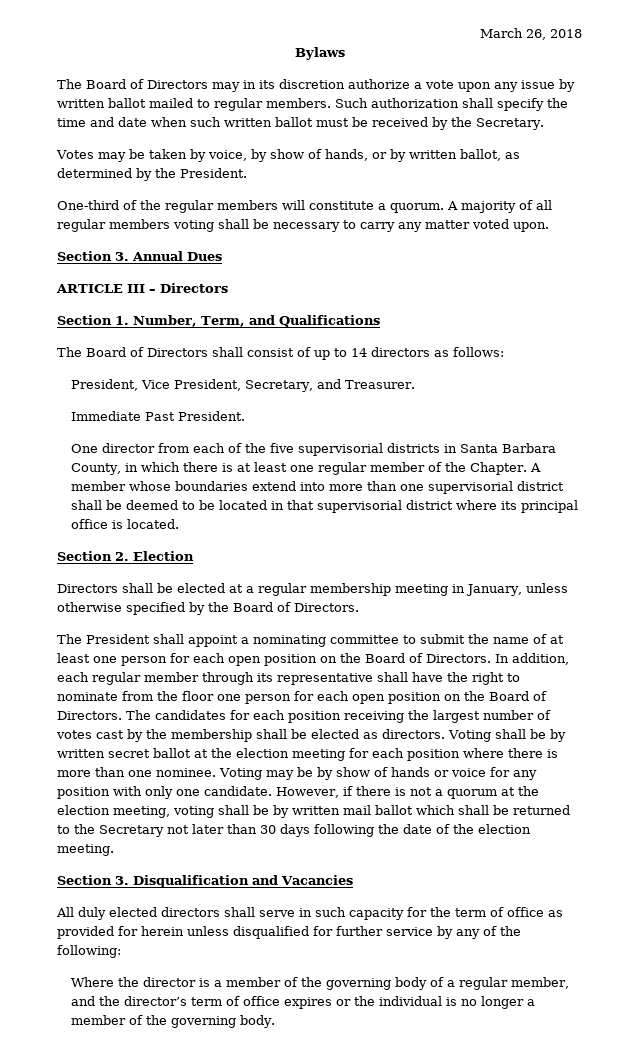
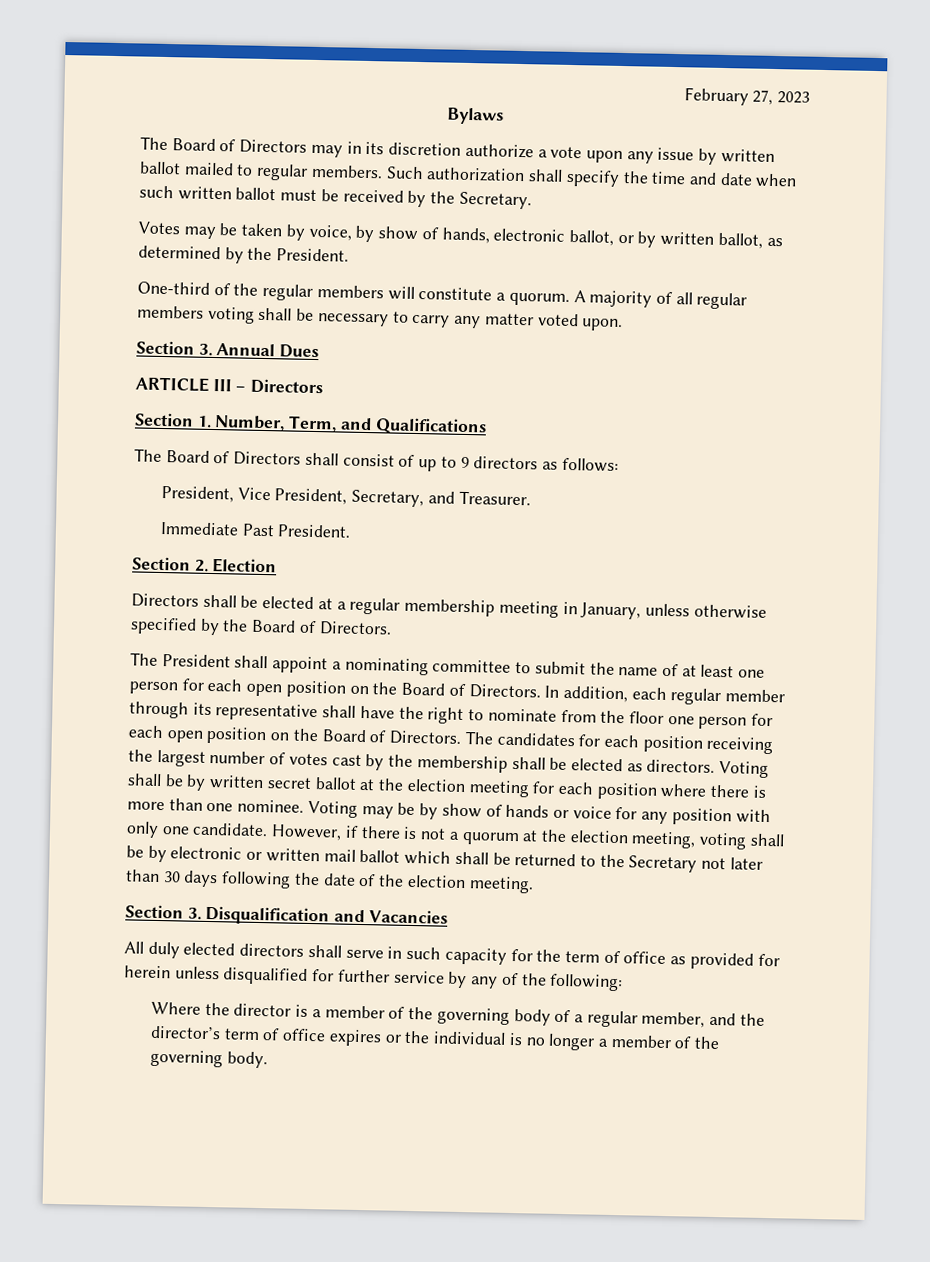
[480,28,582,40] March 26, 2018 -> [683,87,810,106] February 27, 2023
(368, 155) none -> [493,228,614,246] electronic ballot,
[351,348,367,357] 14 -> [460,456,470,469] 9
[70,443,556,456] [70,462,541,475] [70,481,564,494] [70,500,578,513] [70,519,179,529] // One director from each of the five supervisorial districts in Santa Barbara County, in which there is at least one regular member of the Chapter. A member whose boundaries extend into more than one supervisorial district shall be deemed to be located in that supervisorial district where its principal office is located. -> (352, 531) none
(289, 811) none -> [170,846,263,861] electronic or

